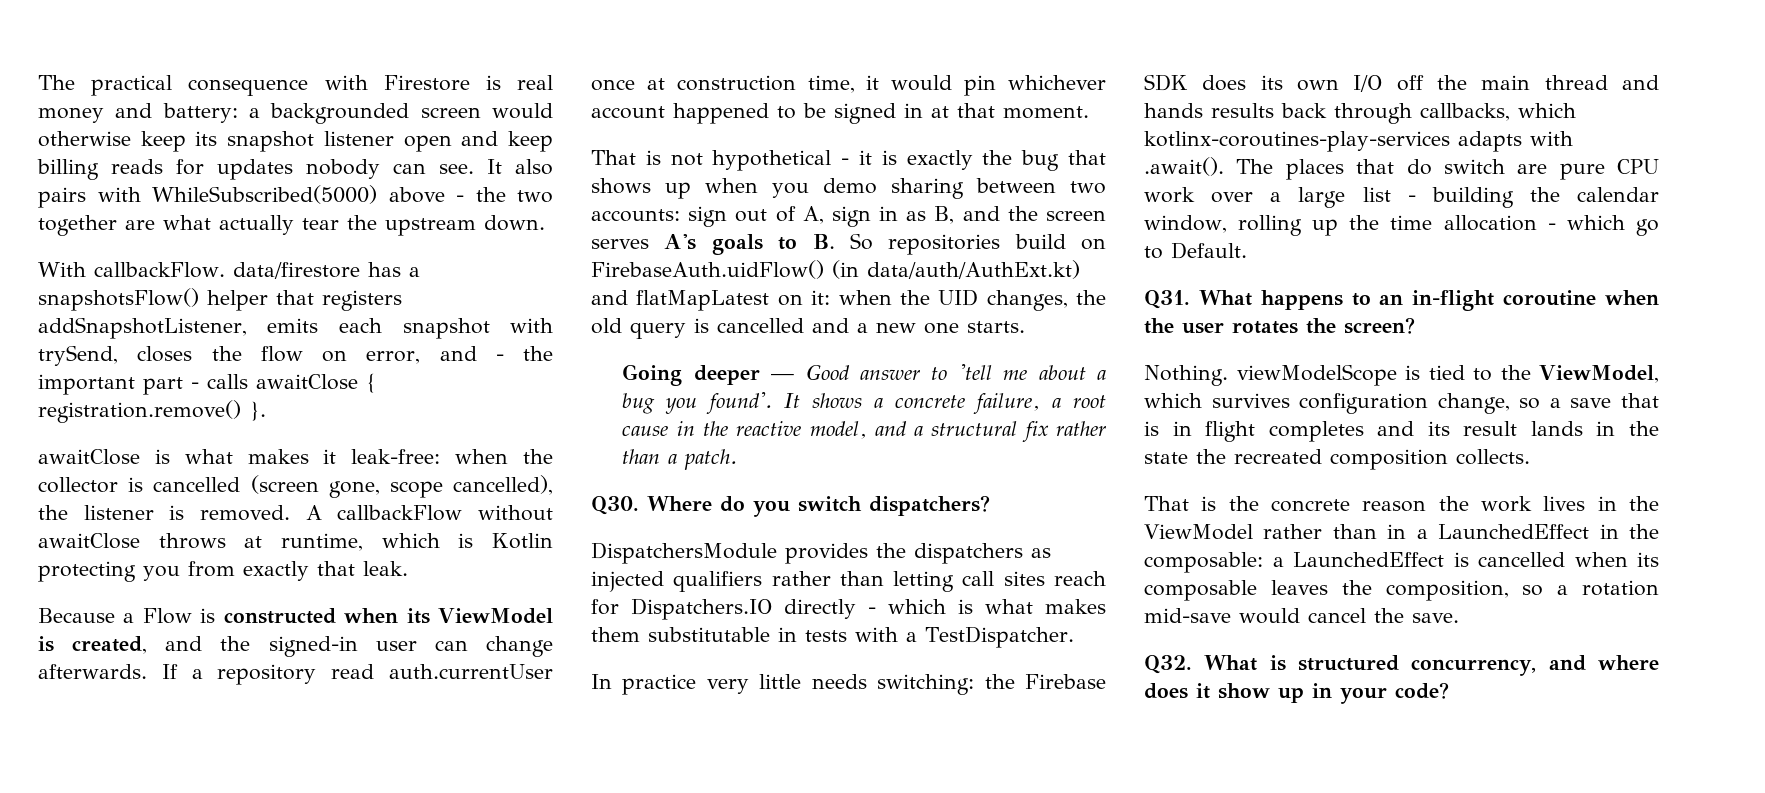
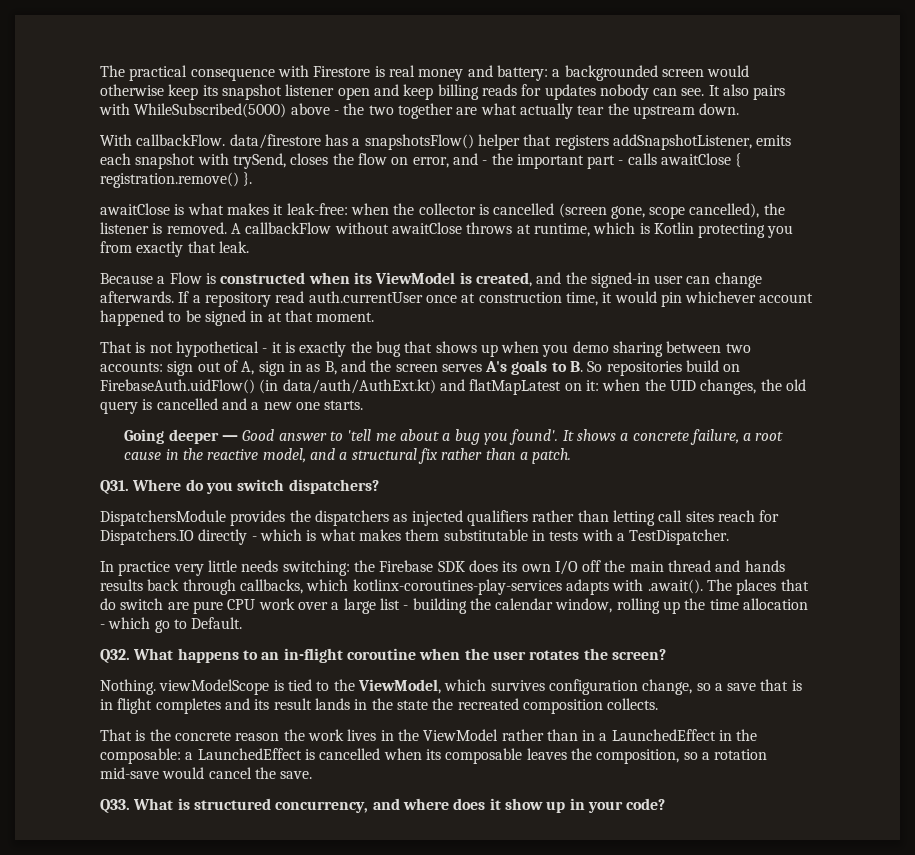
[591,496,639,515] Q30. -> [100,480,129,494] Q31.
[1144,290,1190,309] Q31. -> [100,649,130,663] Q32.
[1144,655,1192,674] Q32. -> [100,799,130,813] Q33.

